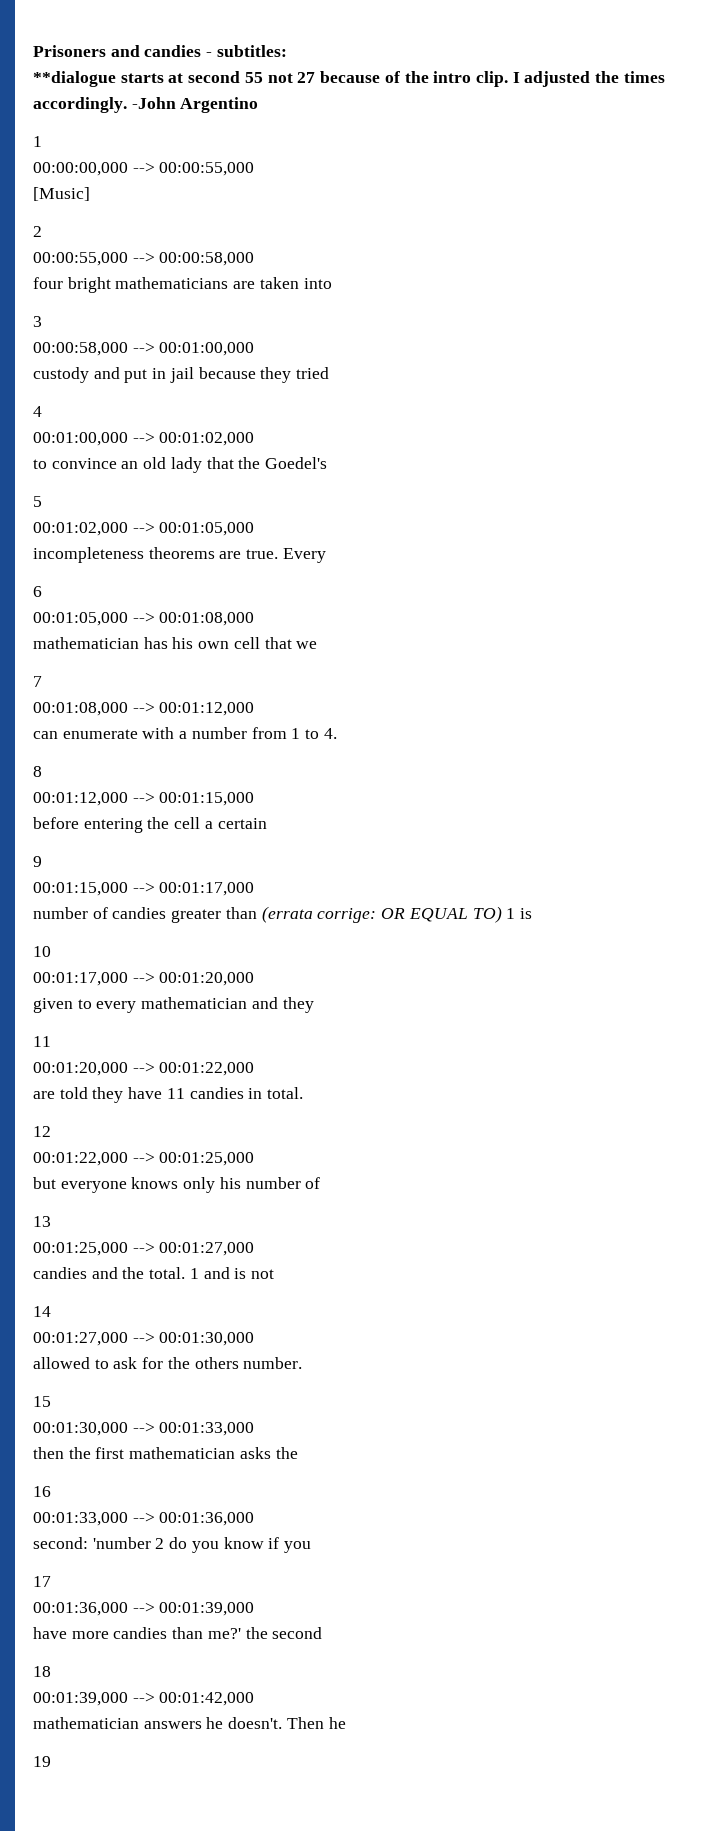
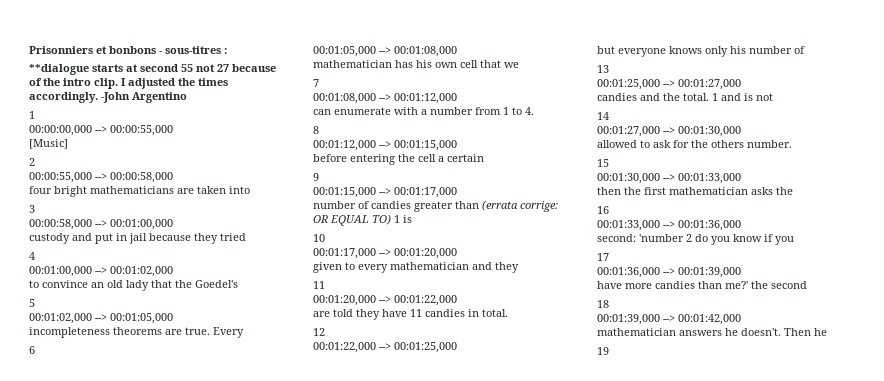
[33,45,287,57] Prisoners and candies - subtitles: -> [29,46,227,54] Prisonniers et bonbons - sous-titres :

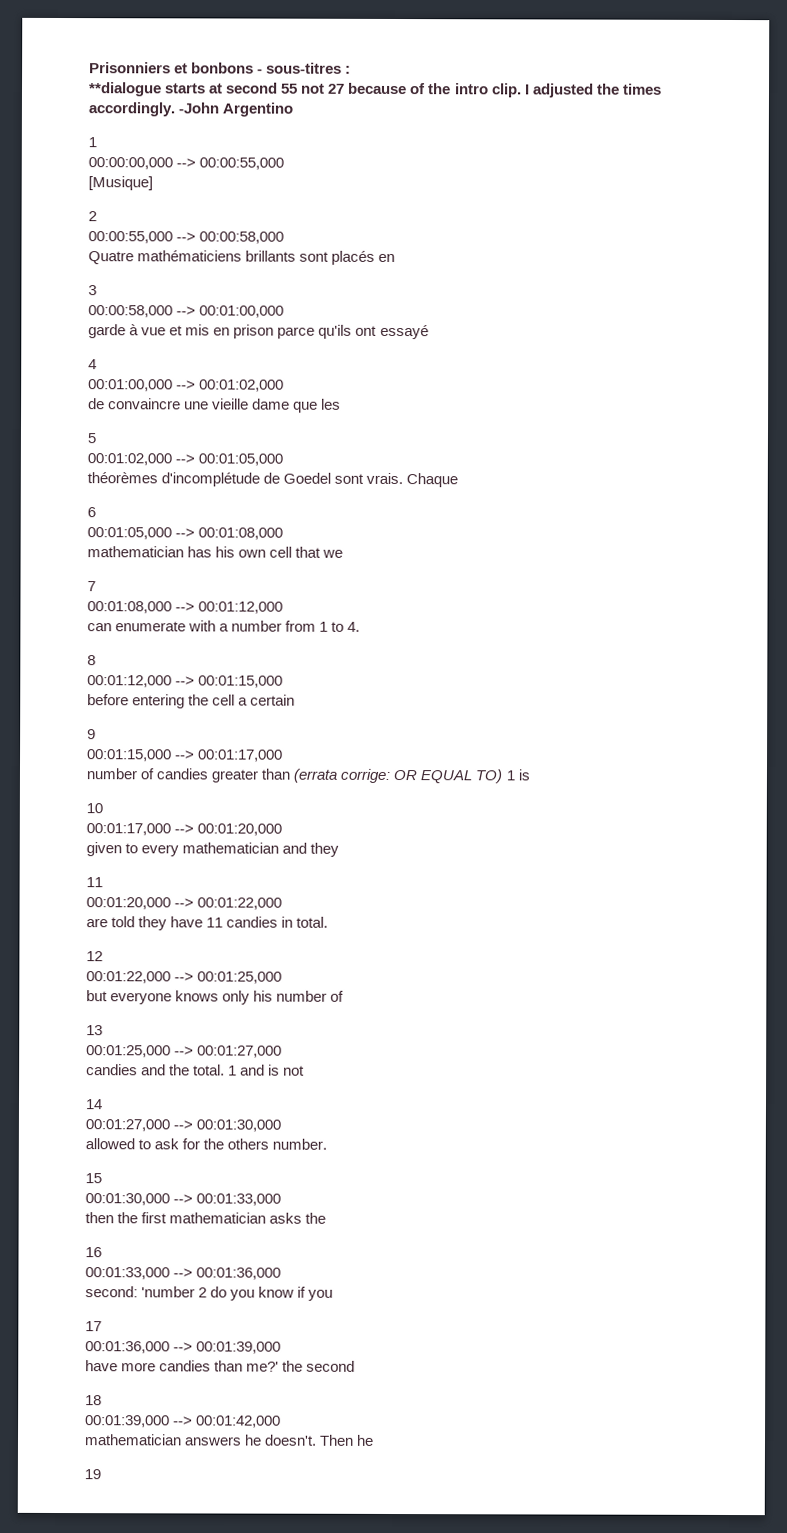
[29,139,68,149] [Music] -> [88,176,153,191] [Musique]
[29,186,250,197] [29,205,35,213] [29,219,173,230] [29,233,246,244] [29,252,35,260] [29,266,173,277] [29,280,238,291] [29,299,35,307] [29,313,173,324] [29,327,244,338] four bright mathematicians are taken into // 3 // 00:00:58,000 --> 00:01:00,000 // custody and put in jail because they tried // 4 // 00:01:00,000 --> 00:01:02,000 // to convince an old lady that the Goedel's // 5 // 00:01:02,000 --> 00:01:05,000 // incompleteness theorems are true. Every -> [88,250,396,265] [88,285,97,296] [88,305,285,318] [88,324,429,340] [88,359,97,370] [88,379,285,392] [88,398,342,413] [87,433,96,444] [87,453,284,466] [87,472,459,488] Quatre mathématiciens brillants sont placés en // 3 // 00:00:58,000 --> 00:01:00,000 // garde à vue et mis en prison parce qu'ils ont essayé // 4 // 00:01:00,000 --> 00:01:02,000 // de convaincre une vieille dame que les // 5 // 00:01:02,000 --> 00:01:05,000 // théorèmes d'incomplétude de Goedel sont vrais. Chaque

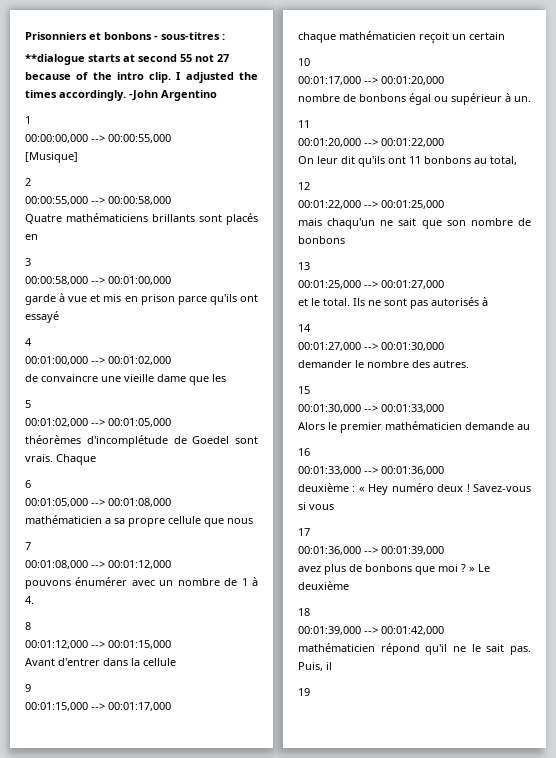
[87,546,344,558] [87,581,96,592] [87,601,284,614] [87,620,345,632] mathematician has his own cell that we // 7 // 00:01:08,000 --> 00:01:12,000 // can enumerate with a number from 1 to -> [25,515,253,527] [25,542,31,550] [25,560,171,569] [25,577,258,589] mathématicien a sa propre cellule que nous // 7 // 00:01:08,000 --> 00:01:12,000 // pouvons énumérer avec un nombre de 1 à
[87,694,296,709] [87,729,96,740] [87,749,284,762] [86,768,530,784] [86,803,103,814] [86,823,283,836] [86,842,340,857] [86,877,103,888] [86,897,283,910] [86,916,329,931] [86,951,103,962] [86,971,283,984] [86,990,345,1005] [86,1025,103,1036] [86,1045,283,1058] [86,1064,306,1076] [85,1099,103,1110] [85,1119,282,1132] [85,1138,328,1150] [85,1173,102,1184] [85,1193,282,1206] [85,1212,327,1224] [85,1247,102,1258] [85,1267,282,1280] [85,1286,334,1301] [85,1321,102,1332] [85,1341,282,1354] [85,1360,356,1372] [85,1395,102,1406] [85,1415,282,1428] [84,1434,375,1446] before entering the cell a certain // 9 // 00:01:15,000 --> 00:01:17,000 // number of candies greater than (errata corrige: OR EQUAL TO) 1 is // 10 // 00:01:17,000 --> 00:01:20,000 // given to every mathematician and they // 11 // 00:01:20,000 --> 00:01:22,000 // are told they have 11 candies in total. // 12 // 00:01:22,000 --> 00:01:25,000 // but everyone knows only his number of // 13 // 00:01:25,000 --> 00:01:27,000 // candies and the total. 1 and is not // 14 // 00:01:27,000 --> 00:01:30,000 // allowed to ask for the others number. // 15 // 00:01:30,000 --> 00:01:33,000 // then the first mathematician asks the // 16 // 00:01:33,000 --> 00:01:36,000 // second: 'number 2 do you know if you // 17 // 00:01:36,000 --> 00:01:39,000 // have more candies than me?' the second // 18 // 00:01:39,000 --> 00:01:42,000 // mathematician answers he doesn't. Then he -> [25,658,176,666] [25,684,31,692] [25,702,171,711] [298,31,505,43] [298,58,310,66] [298,76,444,85] [298,93,531,105] [298,120,310,128] [298,138,444,147] [298,156,517,167] [298,182,310,190] [298,200,444,209] [298,218,531,229] [298,236,345,244] [298,262,310,270] [298,280,444,289] [298,297,488,309] [298,324,311,332] [298,342,444,351] [298,360,469,368] [298,386,310,394] [298,404,444,413] [298,421,530,433] [298,448,310,456] [298,466,444,475] [298,483,531,495] [298,502,334,510] [298,528,310,536] [298,546,444,555] [298,564,490,575] [298,581,349,590] [298,608,310,616] [298,626,444,635] [298,643,531,655] [298,662,332,671] Avant d'entrer dans la cellule // 9 // 00:01:15,000 --> 00:01:17,000 // chaque mathématicien reçoit un certain // 10 // 00:01:17,000 --> 00:01:20,000 // nombre de bonbons égal ou supérieur à un. // 11 // 00:01:20,000 --> 00:01:22,000 // On leur dit qu'ils ont 11 bonbons au total, // 12 // 00:01:22,000 --> 00:01:25,000 // mais chaqu'un ne sait que son nombre de bonbons // 13 // 00:01:25,000 --> 00:01:27,000 // et le total. Ils ne sont pas autorisés à // 14 // 00:01:27,000 --> 00:01:30,000 // demander le nombre des autres. // 15 // 00:01:30,000 --> 00:01:33,000 // Alors le premier mathématicien demande au // 16 // 00:01:33,000 --> 00:01:36,000 // deuxième : « Hey numéro deux ! Savez-vous si vous // 17 // 00:01:36,000 --> 00:01:39,000 // avez plus de bonbons que moi ? » Le deuxième // 18 // 00:01:39,000 --> 00:01:42,000 // mathématicien répond qu'il ne le sait pas. Puis, il

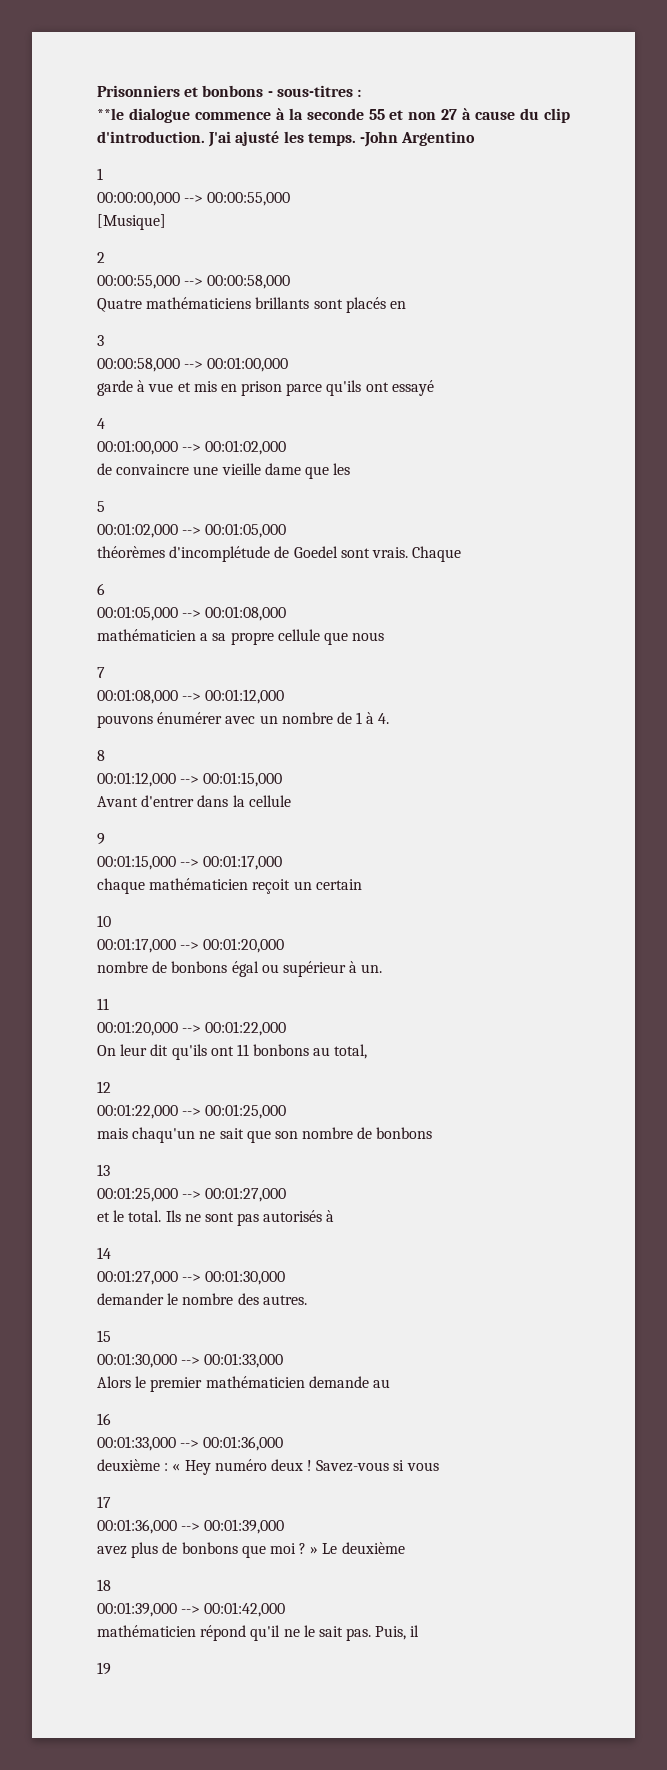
[25,54,229,65] [25,72,258,83] [25,90,126,101] **dialogue starts at second 55 not 27 because of the intro clip. I adjusted the times accordingly. -> [97,108,570,123] [97,131,356,147] **le dialogue commence à la seconde 55 et non 27 à cause du clip d'introduction. J'ai ajusté les temps.

